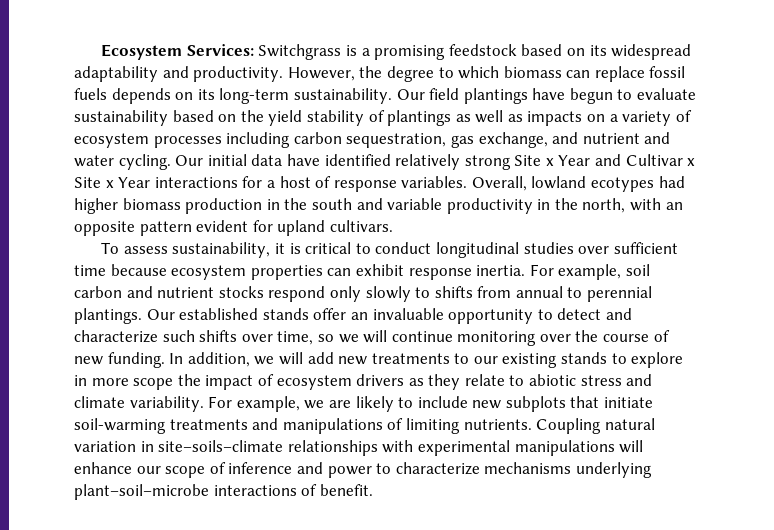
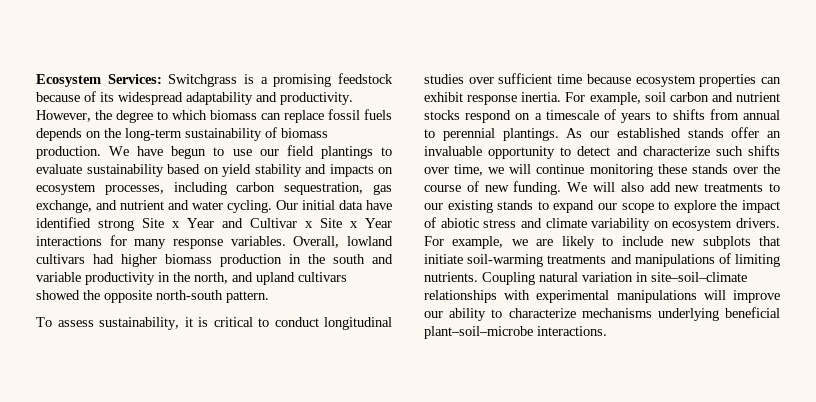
[521,44,585,56] based on -> [36,91,96,102] because of
[197,88,613,104] its long-term sustainability. Our field plantings have begun -> [104,127,328,141] [36,145,373,159] the long-term sustainability of biomass production. We have begun to use our field plantings
[240,110,264,122] the -> (219, 170) none
[368,110,692,126] [74,133,222,148] of plantings as well as impacts on a variety of ecosystem processes -> [305,164,393,177] [36,183,164,195] and impacts on ecosystem processes,
[395,154,461,170] relatively -> (91, 222) none
[266,176,332,188] a host of -> [134,239,167,249] many
[591,177,655,192] ecotypes -> [36,254,85,264] cultivars
[630,198,683,211] [74,220,393,236] with an opposite pattern evident for upland cultivars. -> [232,272,347,285] [36,290,269,303] and upland cultivars showed the opposite north-south pattern.
[329,286,411,302] only slowly -> [515,109,652,123] on a timescale of years
[146,309,175,320] Our -> [566,128,609,138] As our
[317,334,334,342] so -> (484, 170) none
(537, 338) none -> [657,164,728,174] these stands
[169,352,303,367] In addition, we will -> [567,182,644,192] We will also
[631,352,684,368] [74,374,653,390] [74,396,204,412] explore in more scope the impact of ecosystem drivers as they relate to abiotic stress and climate variability. -> [553,200,780,213] [424,217,780,231] expand our scope to explore the impact of abiotic stress and climate variability on ecosystem drivers.
[158,440,284,452] site–soils–climate -> [651,272,747,282] site–soil–climate
[74,462,652,478] [74,484,373,500] enhance our scope of inference and power to characterize mechanisms underlying plant–soil–microbe interactions of benefit. -> [733,290,780,303] [424,307,780,321] [424,326,607,339] improve our ability to characterize mechanisms underlying beneficial plant–soil–microbe interactions.

